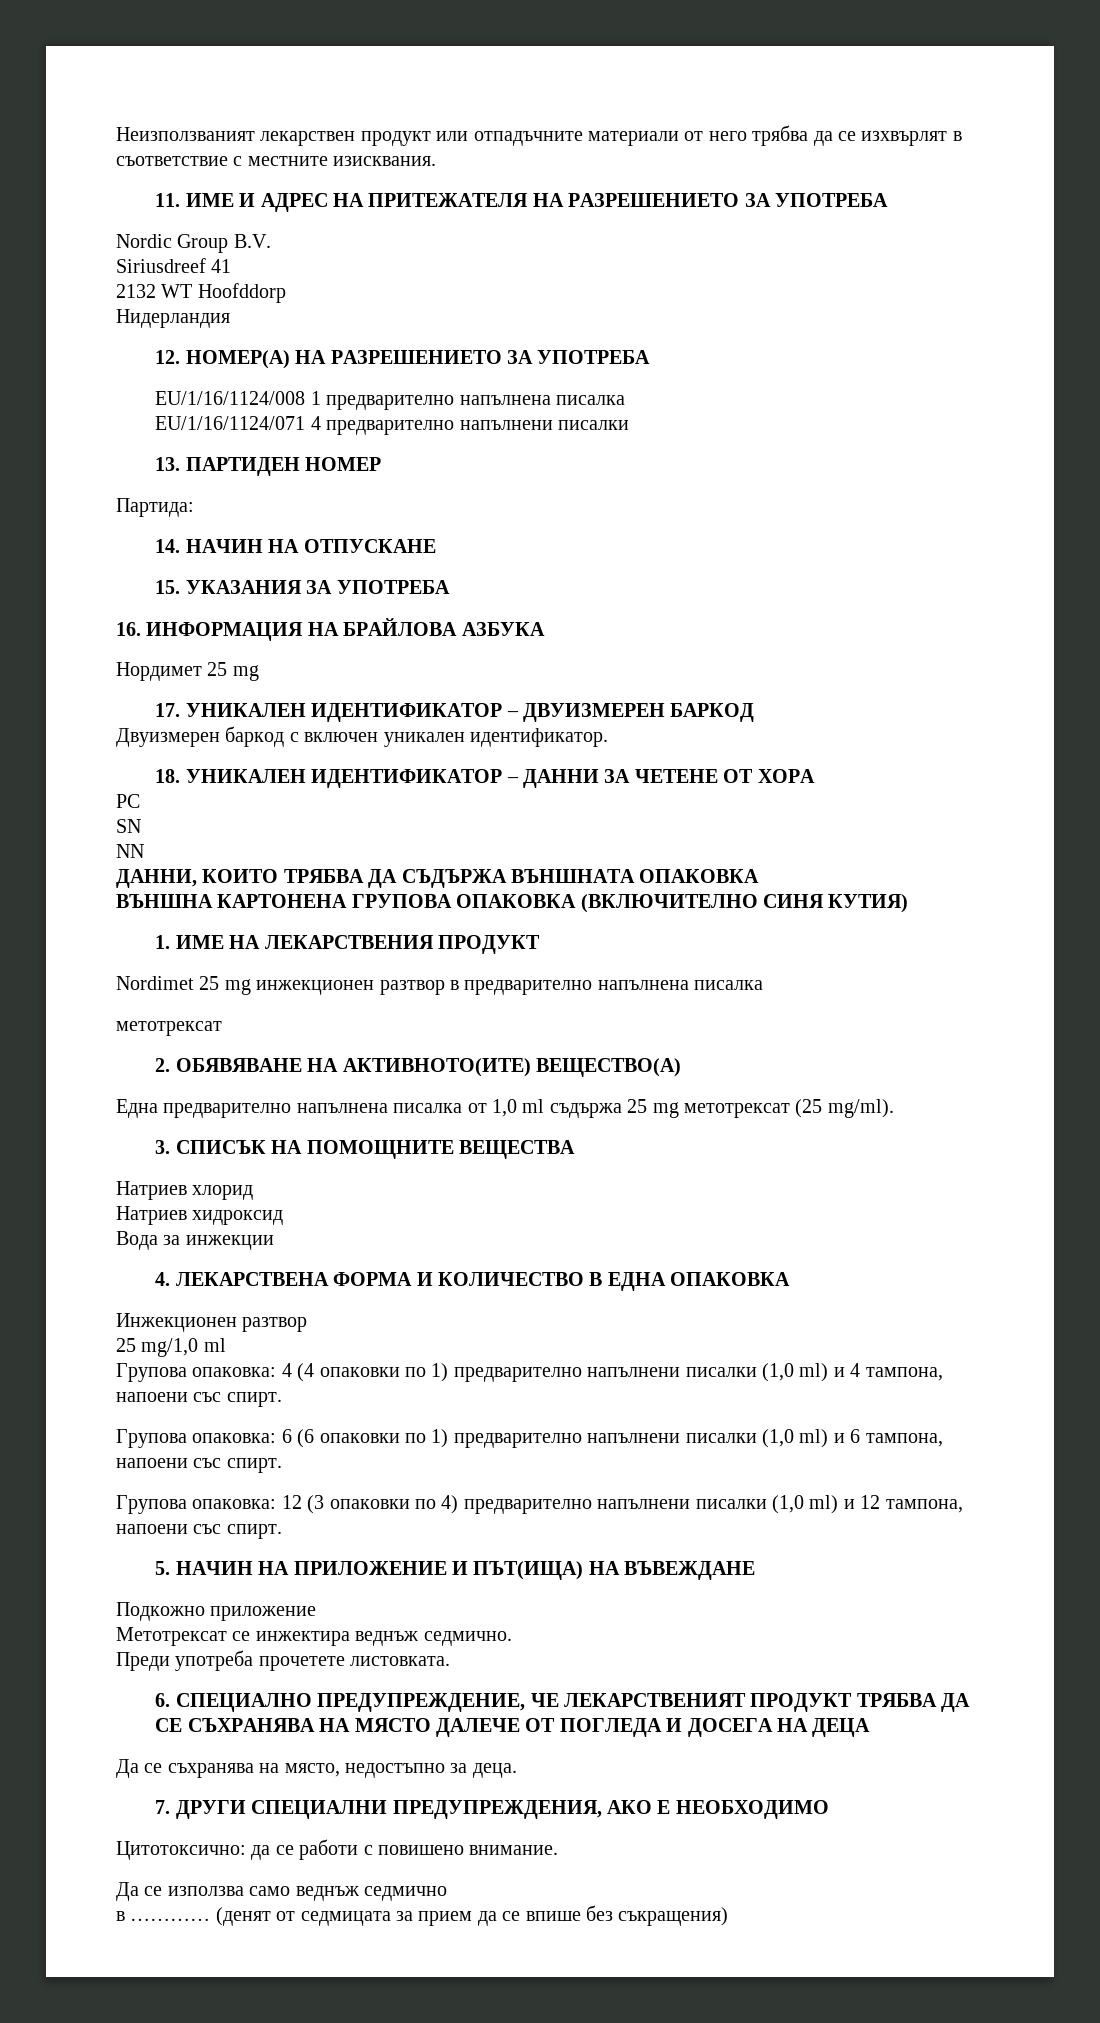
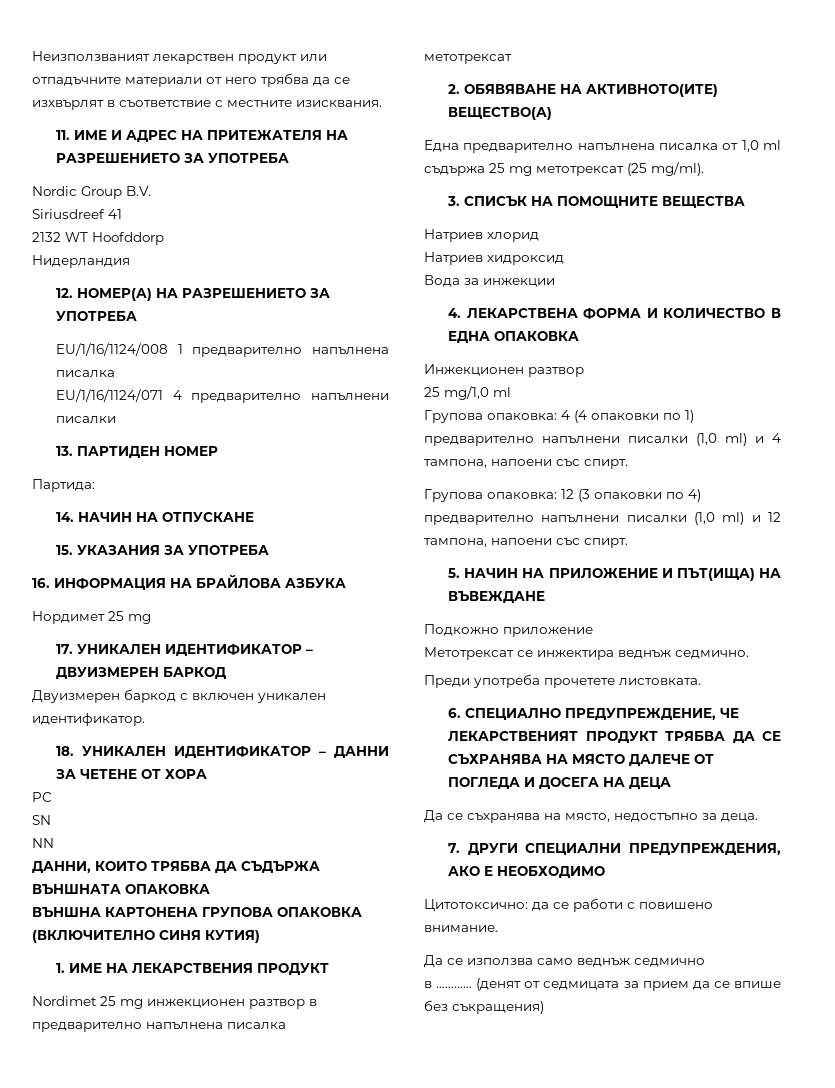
[116,1429,943,1448] [116,1458,282,1473] // Групова опаковка: 6 (6 опаковки по 1) предварително напълнени писалки (1,0 ml) и 6 тампона, напоени със спирт. -> (628, 464) none

